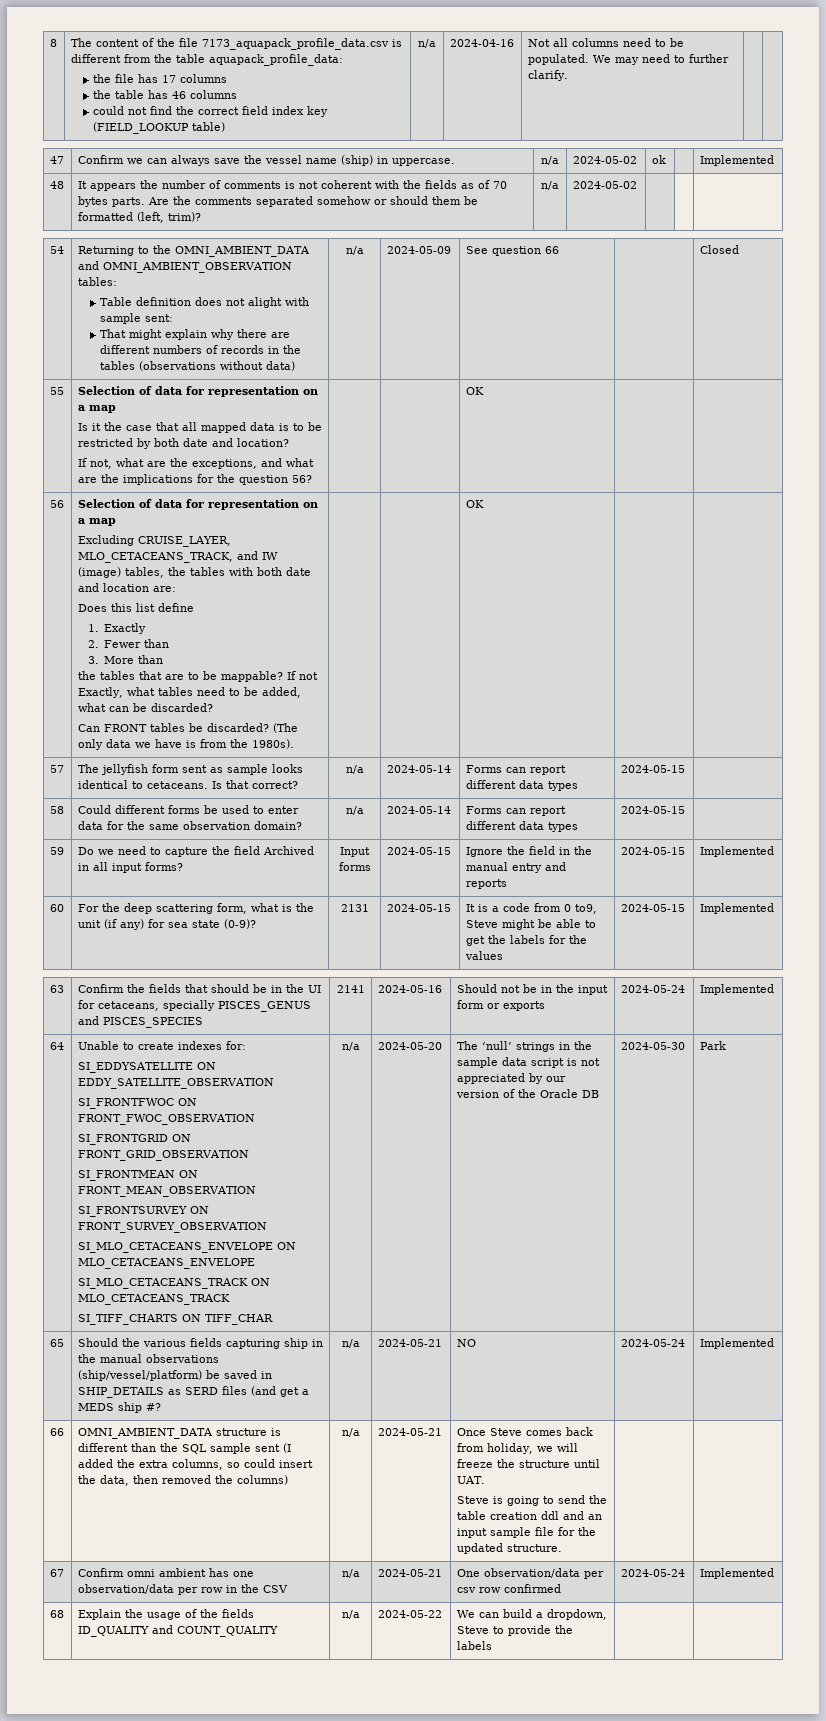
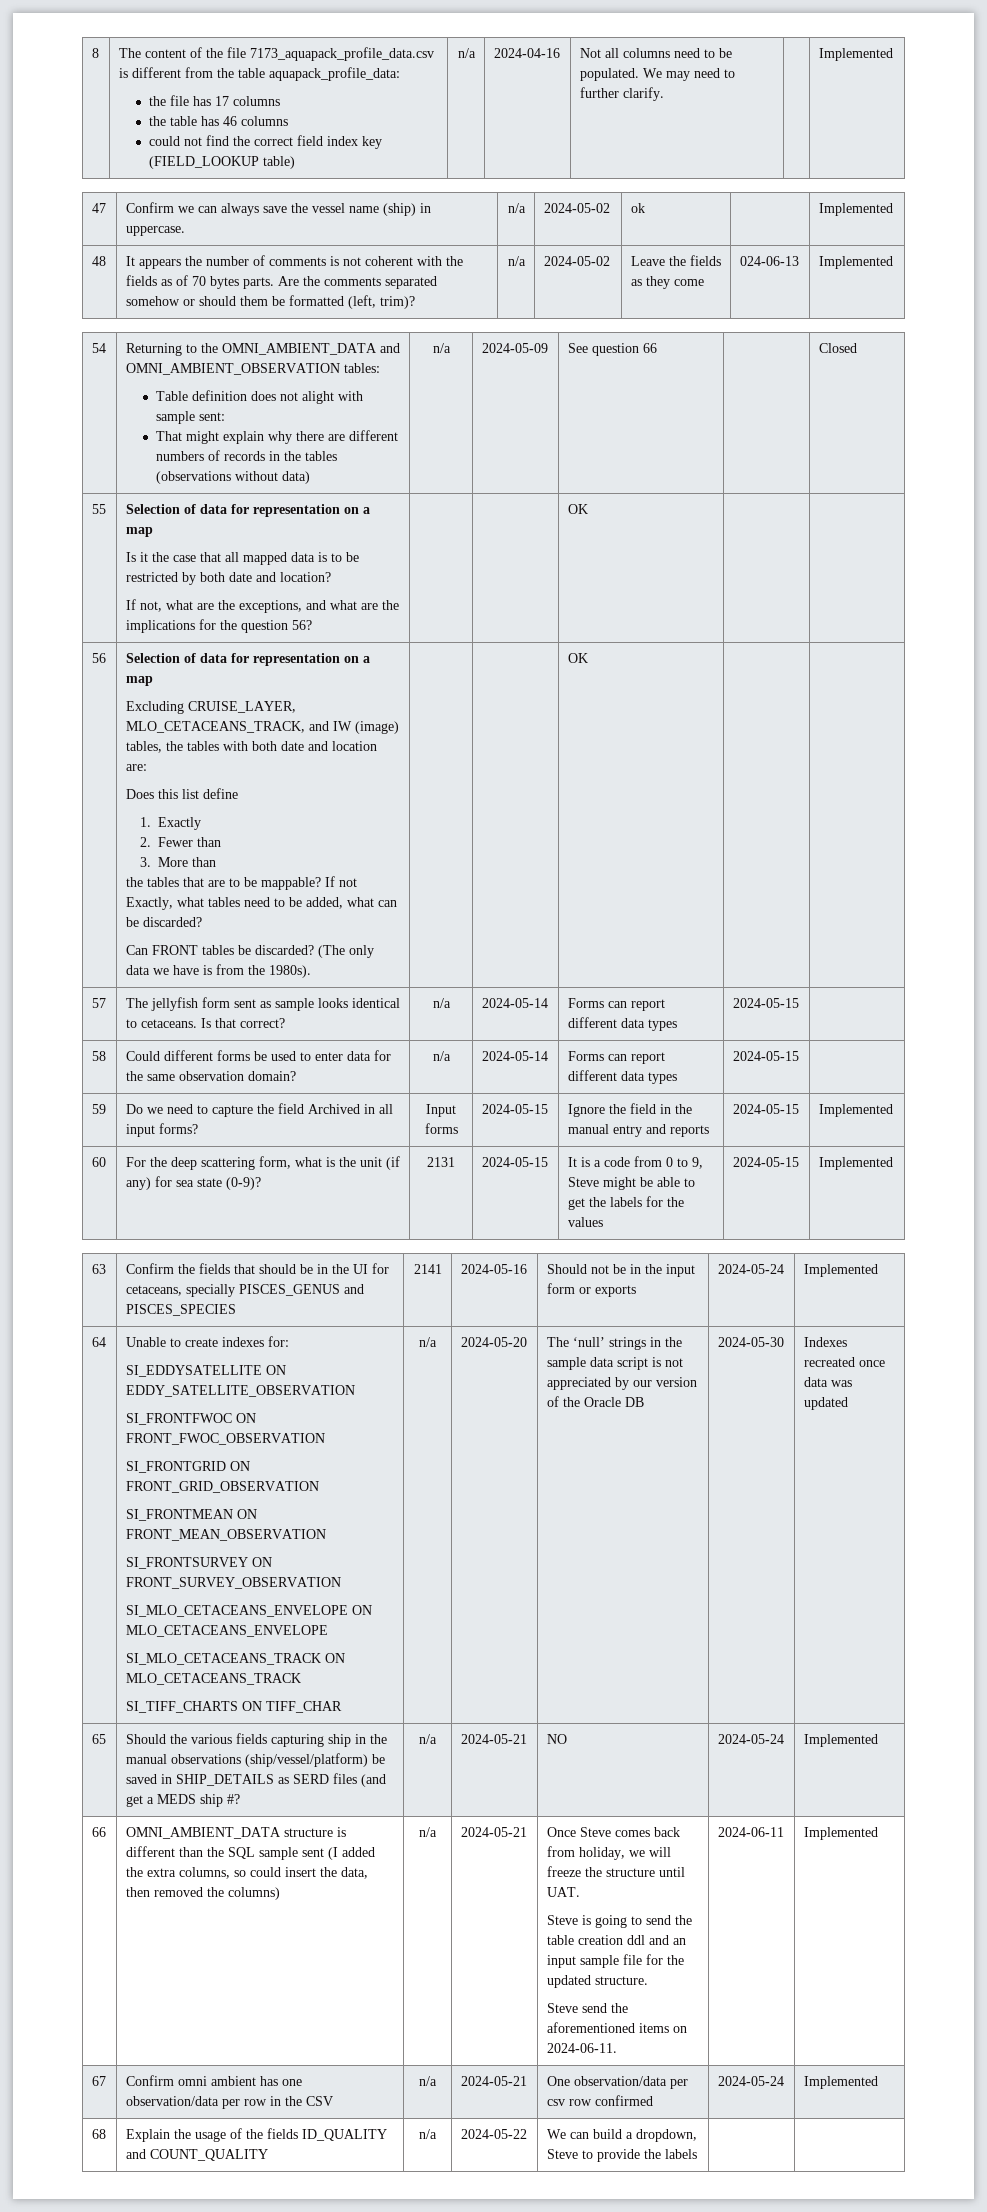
(568, 75) none -> [818,48,893,61] Implemented
(637, 185) | | -> [630,255,721,266] [630,276,704,289] [739,256,799,266] [818,256,893,269] Leave the fields as they come | 024-06-13 | Implemented
[574,904,597,914] to9, -> [676,1157,703,1169] to 9,
[699,1041,726,1050] Park -> [803,1337,847,1347] [803,1357,885,1367] [803,1377,852,1387] [803,1397,848,1410] Indexes recreated once data was updated
(562, 1548) | | -> [546,2003,628,2013] [546,2022,687,2033] [546,2043,617,2053] [717,1827,784,1837] [803,1827,878,1840] // Steve send the aforementioned items on 2024-06-11. | 2024-06-11 | Implemented

